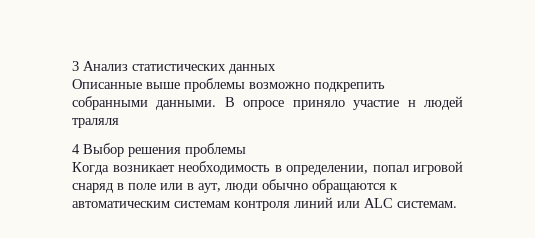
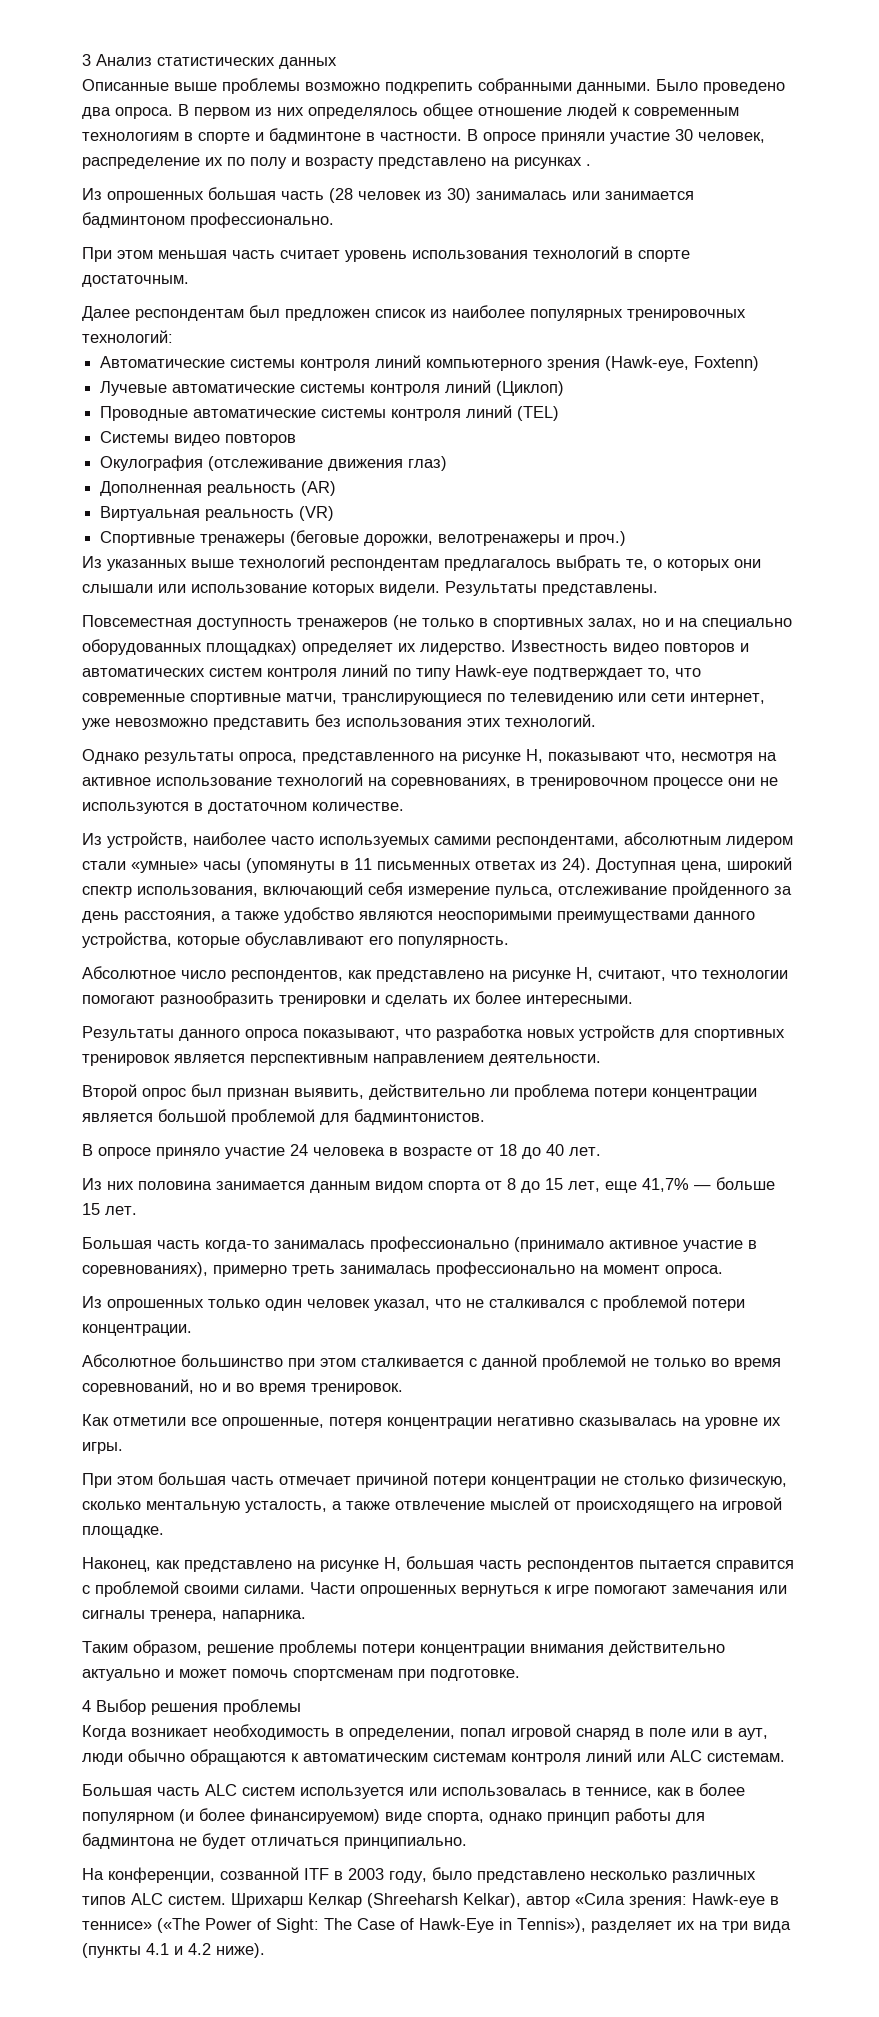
[224,96,463,110] [72,118,119,128] В опросе приняло участие н людей траляля -> [656,79,785,94] [82,103,739,119] [82,128,765,144] [82,157,591,169] [82,187,694,203] [82,212,334,228] [82,246,690,262] [82,275,189,287] [82,305,746,321] [82,330,173,343] [100,355,760,371] [100,380,565,396] [100,405,560,421] [100,431,297,446] [100,455,448,471] [100,481,337,496] [100,506,335,521] [100,530,627,546] [82,555,761,571] [82,581,658,596] [82,615,792,630] [82,639,749,655] [82,664,701,680] [82,693,765,705] [82,714,596,730] [82,749,777,764] [82,773,778,789] [82,802,404,814] [82,832,793,848] [82,857,792,873] [82,882,792,898] [82,907,755,923] [82,932,509,948] [82,966,788,982] [82,991,633,1007] [82,1025,785,1041] [82,1054,601,1066] [82,1084,757,1100] [82,1109,485,1125] [82,1144,601,1159] [82,1177,775,1193] [82,1203,137,1215] [82,1236,757,1252] [82,1261,723,1277] [82,1295,745,1311] [82,1324,192,1336] [82,1354,781,1370] [82,1379,403,1395] [82,1414,781,1429] [82,1442,123,1454] [82,1472,787,1488] [82,1497,782,1513] [82,1526,164,1538] [82,1556,794,1572] [82,1581,787,1597] [82,1610,306,1622] [82,1640,725,1656] [82,1669,520,1681] Было проведено два опроса. В первом из них определялось общее отношение людей к современным технологиям в спорте и бадминтоне в частности. В опросе приняли участие 30 человек, распределение их по полу и возрасту представлено на рисунках . // Из опрошенных большая часть (28 человек из 30) занималась или занимается бадминтоном профессионально. // При этом меньшая часть считает уровень использования технологий в спорте достаточным. // Далее респондентам был предложен список из наиболее популярных тренировочных технологий: // Автоматические системы контроля линий компьютерного зрения (Hawk-eye, Foxtenn) // Лучевые автоматические системы контроля линий (Циклоп) // Проводные автоматические системы контроля линий (TEL) // Системы видео повторов // Окулография (отслеживание движения глаз) // Дополненная реальность (AR) // Виртуальная реальность (VR) // Спортивные тренажеры (беговые дорожки, велотренажеры и проч.) // Из указанных выше технологий респондентам предлагалось выбрать те, о которых они слышали или использование которых видели. Результаты представлены. // Повсеместная доступность тренажеров (не только в спортивных залах, но и на специально оборудованных площадках) определяет их лидерство. Известность видео повторов и автоматических систем контроля линий по типу Hawk-eye подтверждает то, что современные спортивные матчи, транслирующиеся по телевидению или сети интернет, уже невозможно представить без использования этих технологий. // Однако результаты опроса, представленного на рисунке Н, показывают что, несмотря на активное использование технологий на соревнованиях, в тренировочном процессе они не используются в достаточном количестве. // Из устройств, наиболее часто используемых самими респондентами, абсолютным лидером стали «умные» часы (упомянуты в 11 письменных ответах из 24). Доступная цена, широкий спектр использования, включающий себя измерение пульса, отслеживание пройденного за день расстояния, а также удобство являются неоспоримыми преимуществами данного устройства, которые обуславливают его популярность. // Абсолютное число респондентов, как представлено на рисунке Н, считают, что технологии помогают разнообразить тренировки и сделать их более интересными. // Результаты данного опроса показывают, что разработка новых устройств для спортивных тренировок является перспективным направлением деятельности. // Второй опрос был признан выявить, действительно ли проблема потери концентрации является большой проблемой для бадминтонистов. // В опросе приняло участие 24 человека в возрасте от 18 до 40 лет. // Из них половина занимается данным видом спорта от 8 до 15 лет, еще 41,7% — больше 15 лет. // Большая часть когда-то занималась профессионально (принимало активное участие в соревнованиях), примерно треть занималась профессионально на момент опроса. // Из опрошенных только один человек указал, что не сталкивался с проблемой потери концентрации. // Абсолютное большинство при этом сталкивается с данной проблемой не только во время соревнований, но и во время тренировок. // Как отметили все опрошенные, потеря концентрации негативно сказывалась на уровне их игры. // При этом большая часть отмечает причиной потери концентрации не столько физическую, сколько ментальную усталость, а также отвлечение мыслей от происходящего на игровой площадке. // Наконец, как представлено на рисунке Н, большая часть респондентов пытается справится с проблемой своими силами. Части опрошенных вернуться к игре помогают замечания или сигналы тренера, напарника. // Таким образом, решение проблемы потери концентрации внимания действительно актуально и может помочь спортсменам при подготовке.
(457, 204) none -> [82,1783,745,1799] [82,1808,705,1824] [82,1833,467,1849] [82,1867,756,1883] [82,1893,779,1908] [82,1918,791,1933] [82,1943,265,1958] // Большая часть ALC систем используется или использовалась в теннисе, как в более популярном (и более финансируемом) виде спорта, однако принцип работы для бадминтона не будет отличаться принципиально. // На конференции, созванной ITF в 2003 году, было представлено несколько различных типов ALC систем. Шрихарш Келкар (Shreeharsh Kelkar), автор «Сила зрения: Hawk-eye в теннисе» («The Power of Sight: The Case of Hawk-Eye in Tennis»), разделяет их на три вида (пункты 4.1 и 4.2 ниже).

